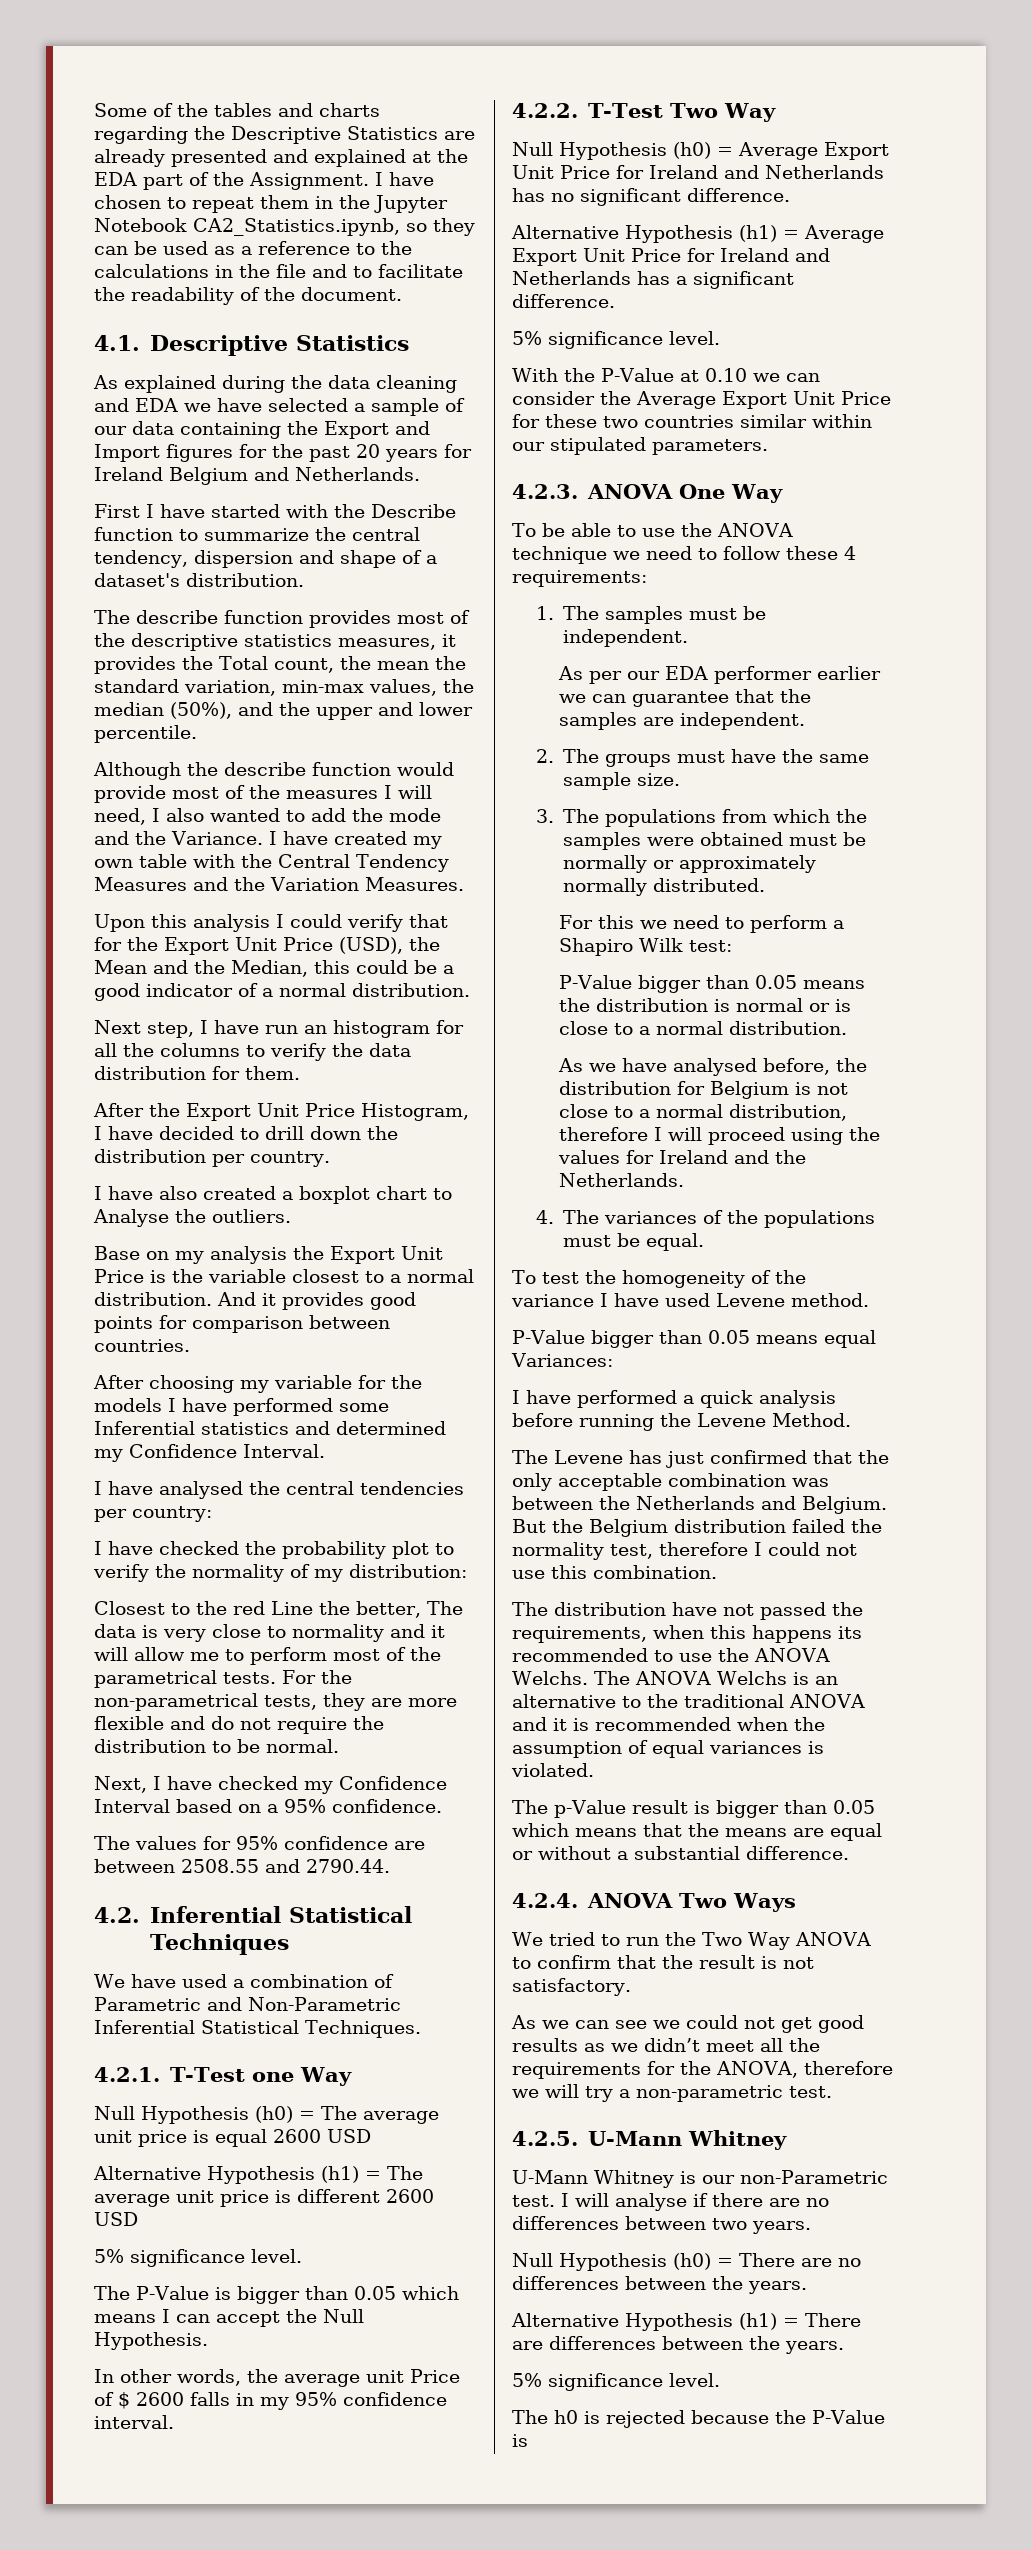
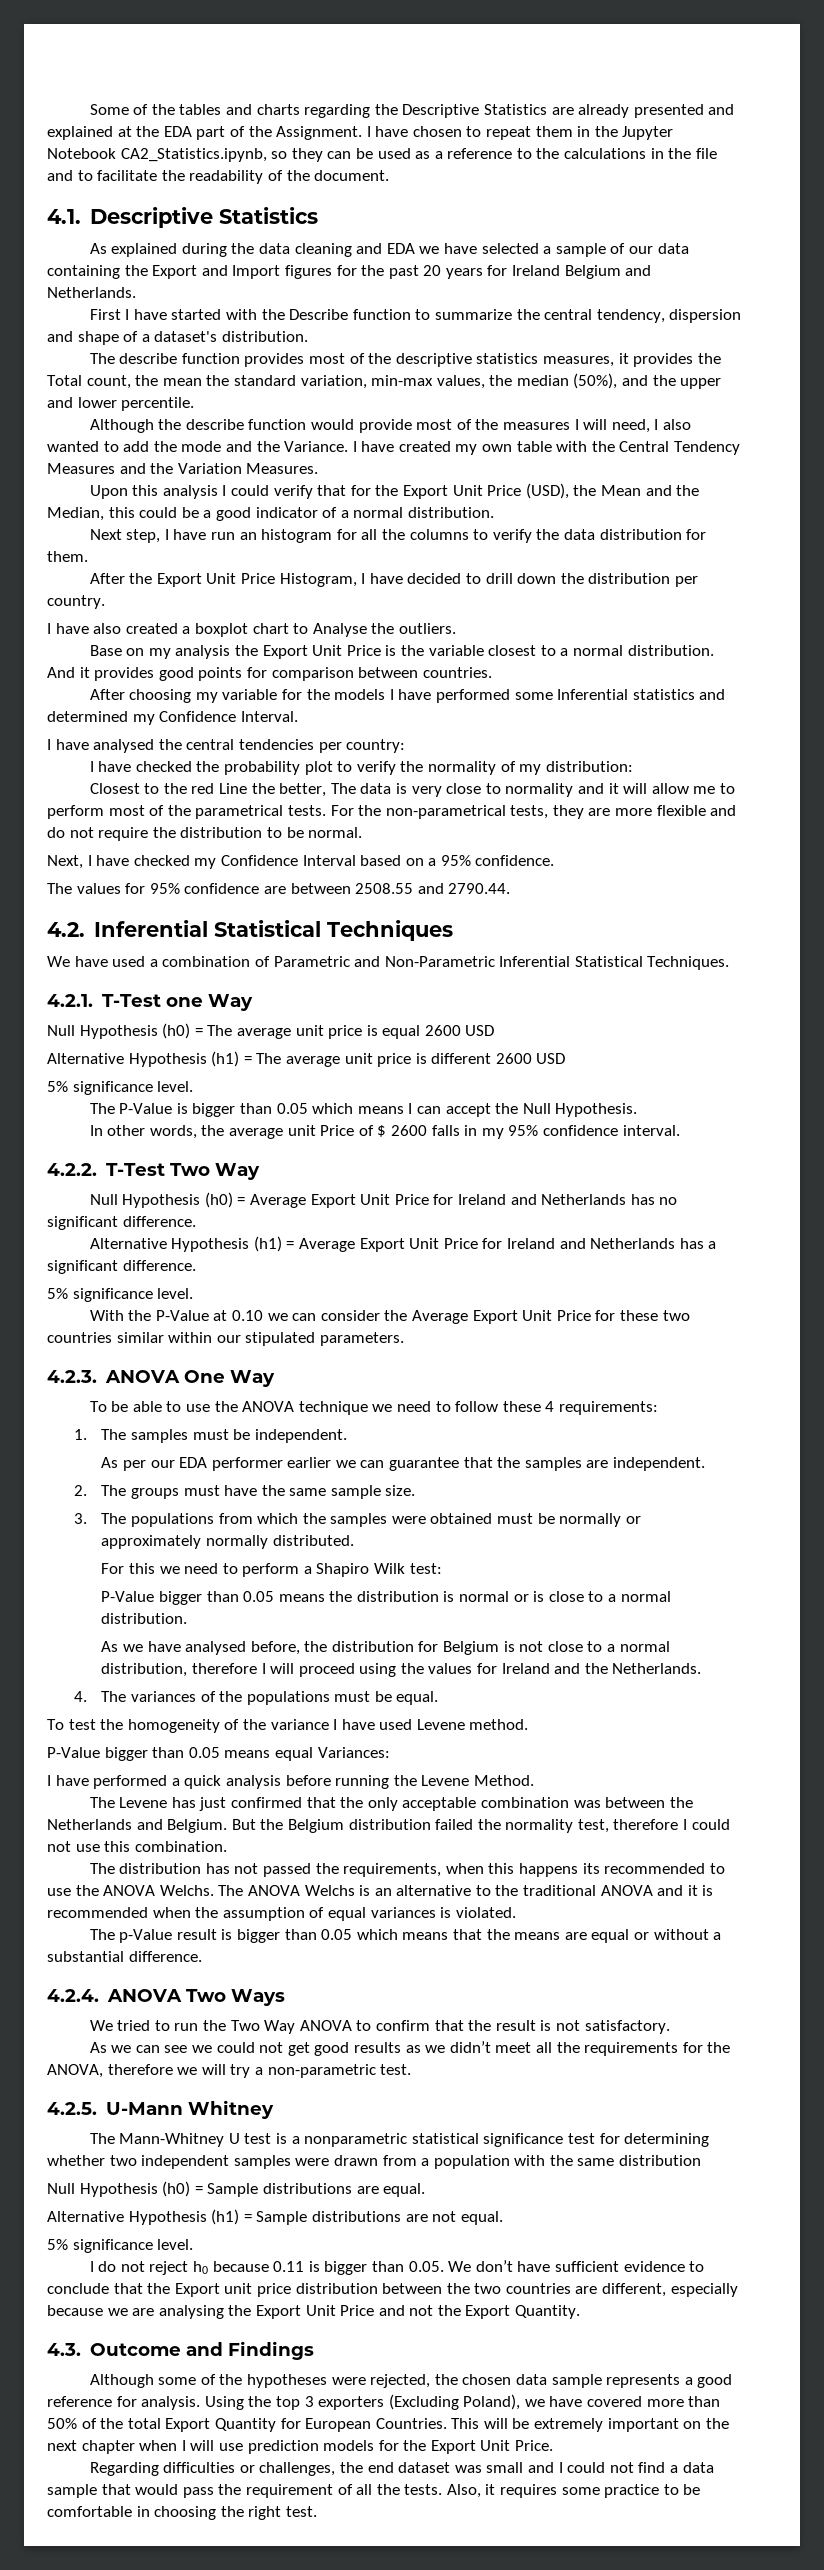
[672,1602,717,1616] have -> [205,1863,230,1874] has
[512,2170,888,2188] [512,2193,829,2211] [512,2216,811,2234] [512,2253,861,2271] [512,2276,807,2294] [511,2313,861,2331] [512,2336,844,2354] [512,2373,720,2391] [512,2410,885,2428] [512,2434,528,2447] U-Mann Whitney is our non-Parametric test. I will analyse if there are no differences between two years. // Null Hypothesis (h0) = There are no differences between the years. // Alternative Hypothesis (h1) = There are differences between the years. // 5% significance level. // The h0 is rejected because the P-Value is -> [89,2133,710,2147] [47,2155,702,2169] [47,2181,426,2197] [47,2209,503,2225] [47,2239,194,2253] [89,2260,705,2275] [47,2283,738,2297] [47,2305,581,2319] [47,2341,314,2360] [89,2374,733,2388] [47,2394,721,2410] [47,2418,729,2432] [47,2440,554,2454] [89,2462,714,2476] [47,2484,701,2498] [47,2506,317,2520] The Mann-Whitney U test is a nonparametric statistical significance test for determining whether two independent samples were drawn from a population with the same distribution // Null Hypothesis (h0) = Sample distributions are equal. // Alternative Hypothesis (h1) = Sample distributions are not equal. // 5% significance level. // I do not reject h0 because 0.11 is bigger than 0.05. We don’t have sufficient evidence to conclude that the Export unit price distribution between the two countries are different, especially because we are analysing the Export Unit Price and not the Export Quantity. // 4.3. Outcome and Findings // Although some of the hypotheses were rejected, the chosen data sample represents a good reference for analysis. Using the top 3 exporters (Excluding Poland), we have covered more than 50% of the total Export Quantity for European Countries. This will be extremely important on the next chapter when I will use prediction models for the Export Unit Price. // Regarding difficulties or challenges, the end dataset was small and I could not find a data sample that would pass the requirement of all the tests. Also, it requires some practice to be comfortable in choosing the right test.

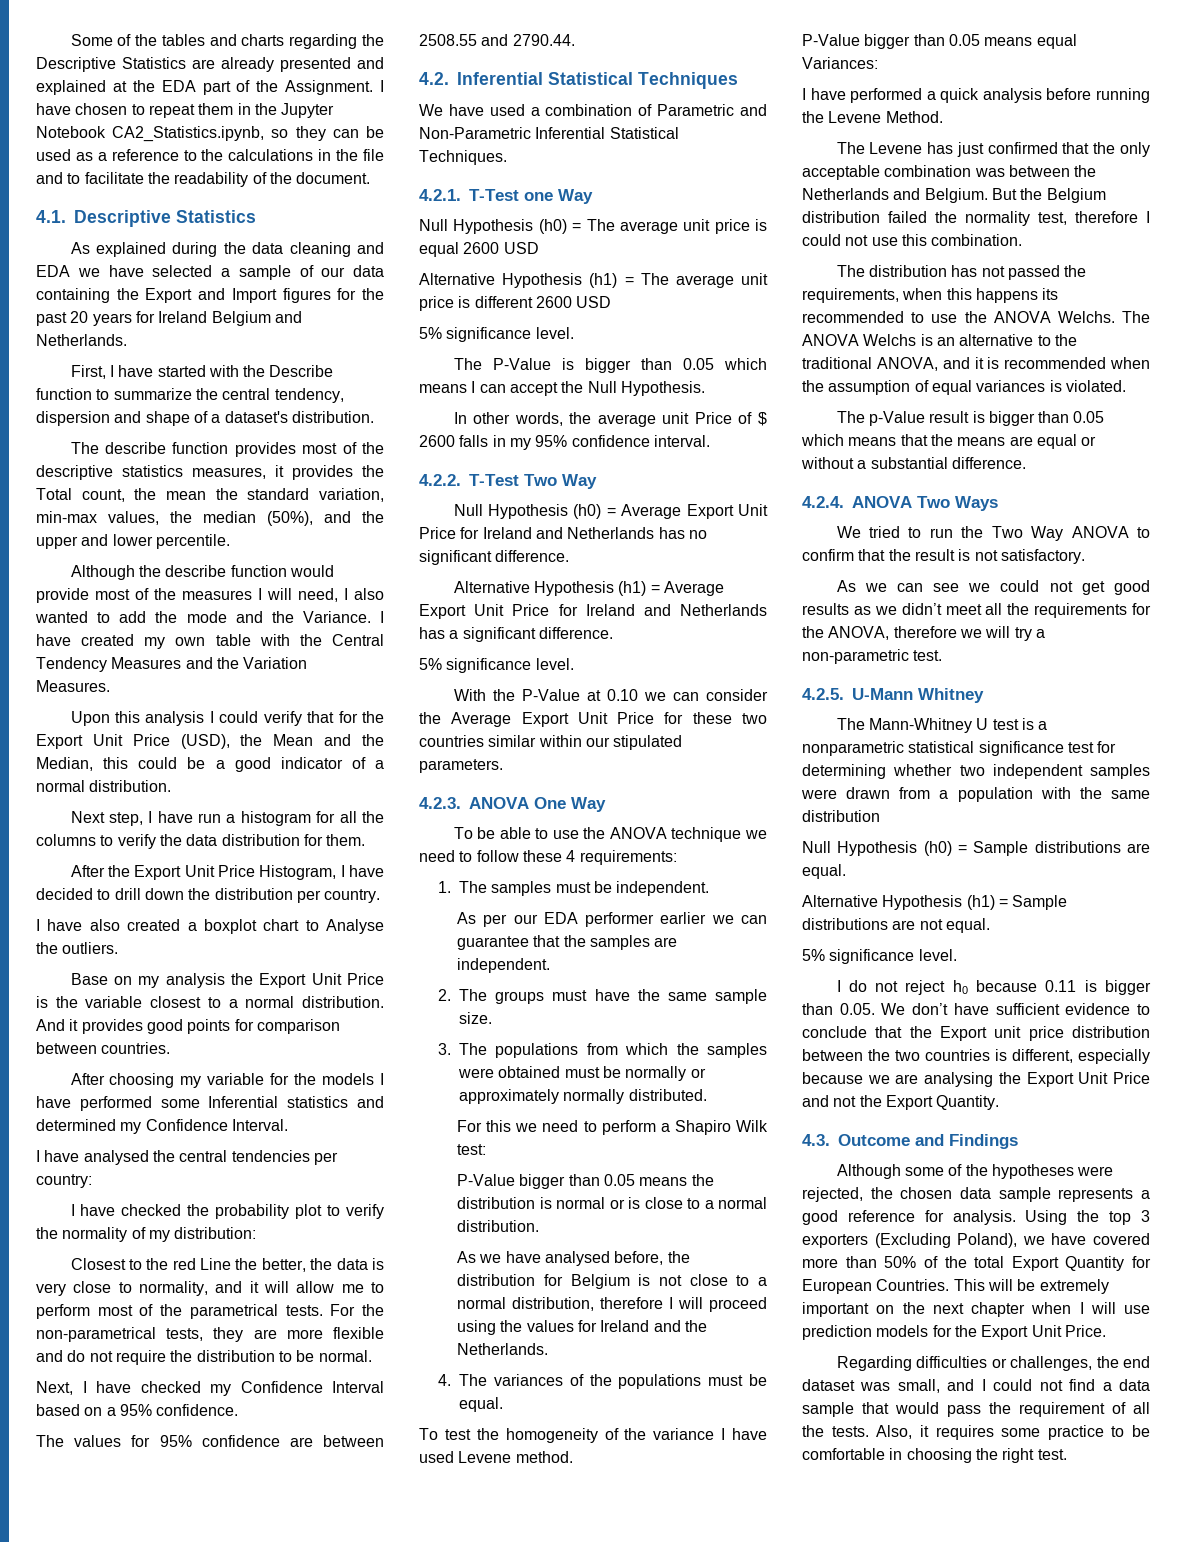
[89,309,121,320] First -> [70,365,106,379] First,
[239,532,257,540] an -> [226,814,236,823] a
[330,783,356,794] The -> [310,1258,333,1270] the
[505,783,574,797] normality -> [139,1281,208,1296] normality,
[600,1885,653,1896] ANOVA -> [876,357,938,371] ANOVA,
[575,2286,598,2294] are -> [995,1049,1007,1061] is
[486,2462,524,2473] small -> [897,1379,940,1393] small,

